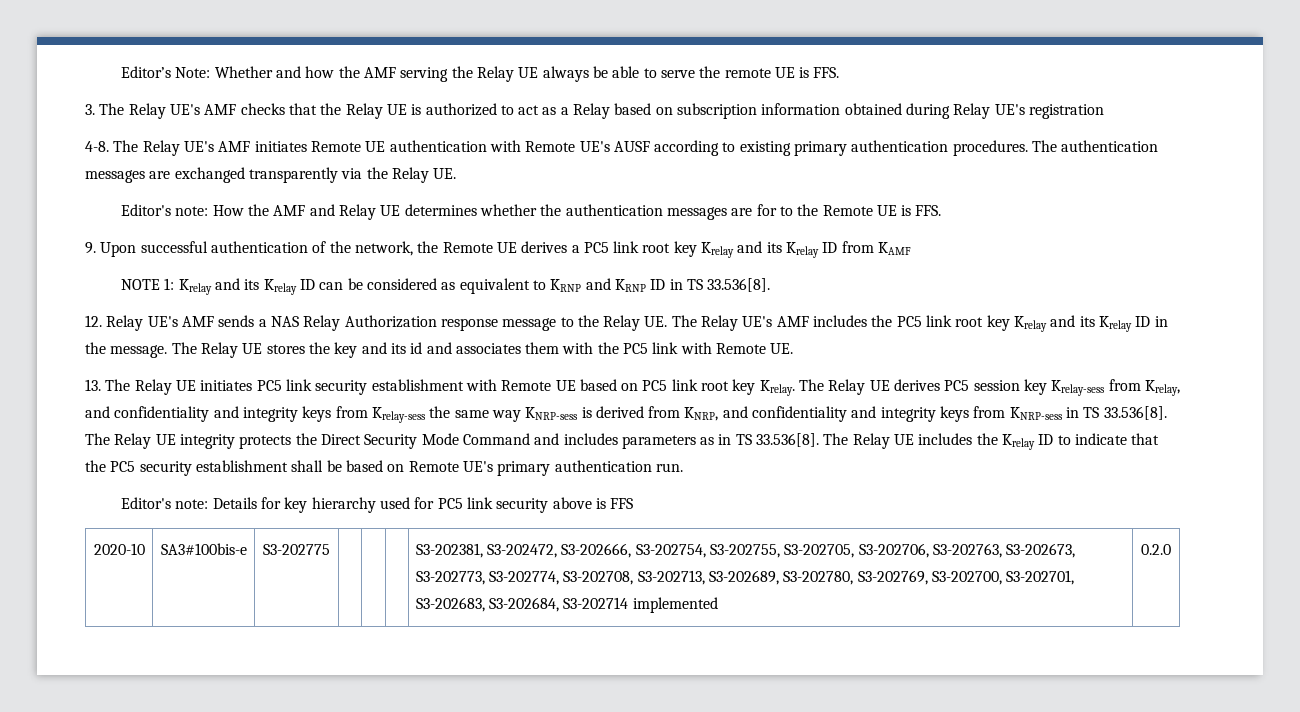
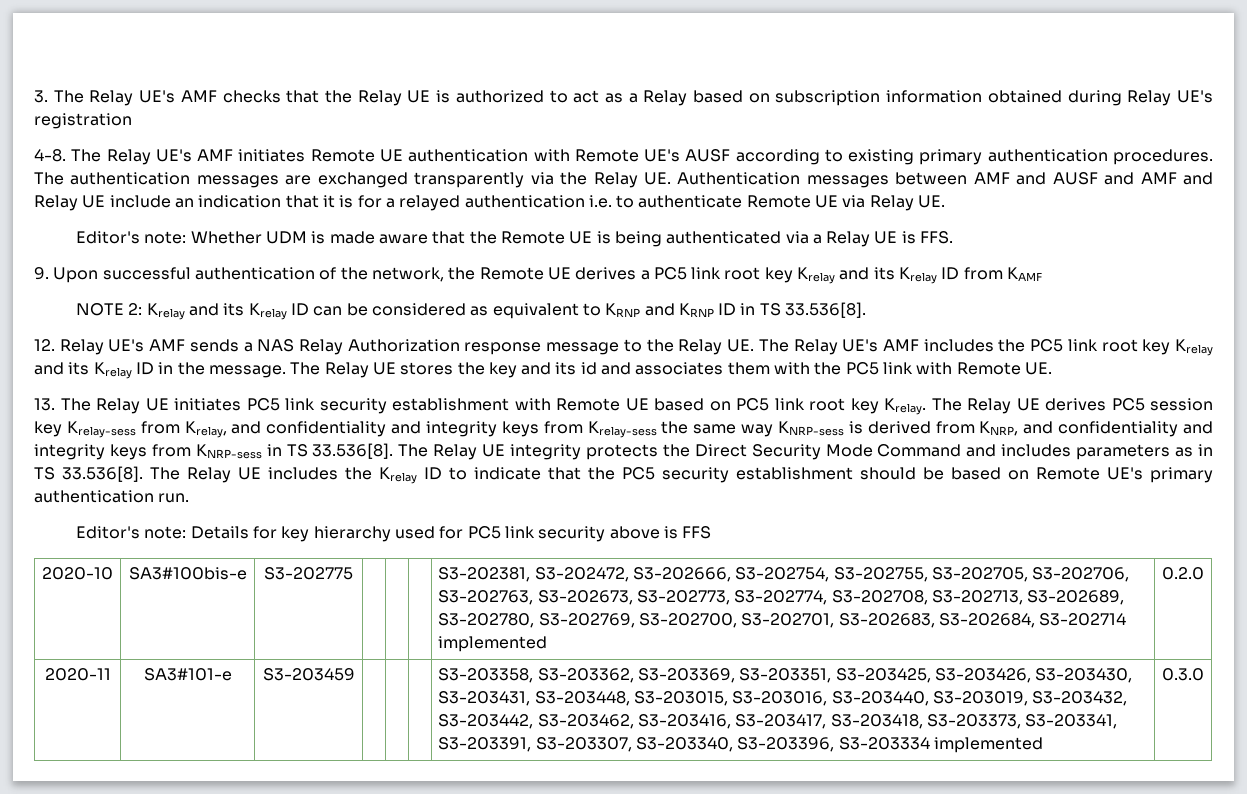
[121,66,840,82] Editor’s Note: Whether and how the AMF serving the Relay UE always be able to serve the remote UE is FFS. // -> (34, 96) none
[121,204,873,220] // Editor's note: How the AMF and Relay UE determines whether the authentication messages are for to the Remote -> [677,172,1213,188] [34,195,946,211] [76,231,871,247] Authentication messages between AMF and AUSF and AMF and Relay UE include an indication that it is for a relayed authentication i.e. to authenticate Remote UE via Relay UE. // Editor's note: Whether UDM is made aware that the Remote UE is being authenticated via a Relay
[164,278,175,290] 1: -> [128,303,143,315] 2:
[291,460,324,472] shall -> [860,467,916,480] should
(1171, 549) none -> [44,668,111,681] [143,668,232,681] [262,668,355,681] [438,668,1133,683] [438,691,1128,706] [438,714,1118,729] [438,737,1044,753] [1162,668,1204,681] // 2020-11 | SA3#101-e | S3-203459 | | | | S3-203358, S3-203362, S3-203369, S3-203351, S3-203425, S3-203426, S3-203430, S3-203431, S3-203448, S3-203015, S3-203016, S3-203440, S3-203019, S3-203432, S3-203442, S3-203462, S3-203416, S3-203417, S3-203418, S3-203373, S3-203341, S3-203391, S3-203307, S3-203340, S3-203396, S3-203334 implemented | 0.3.0

